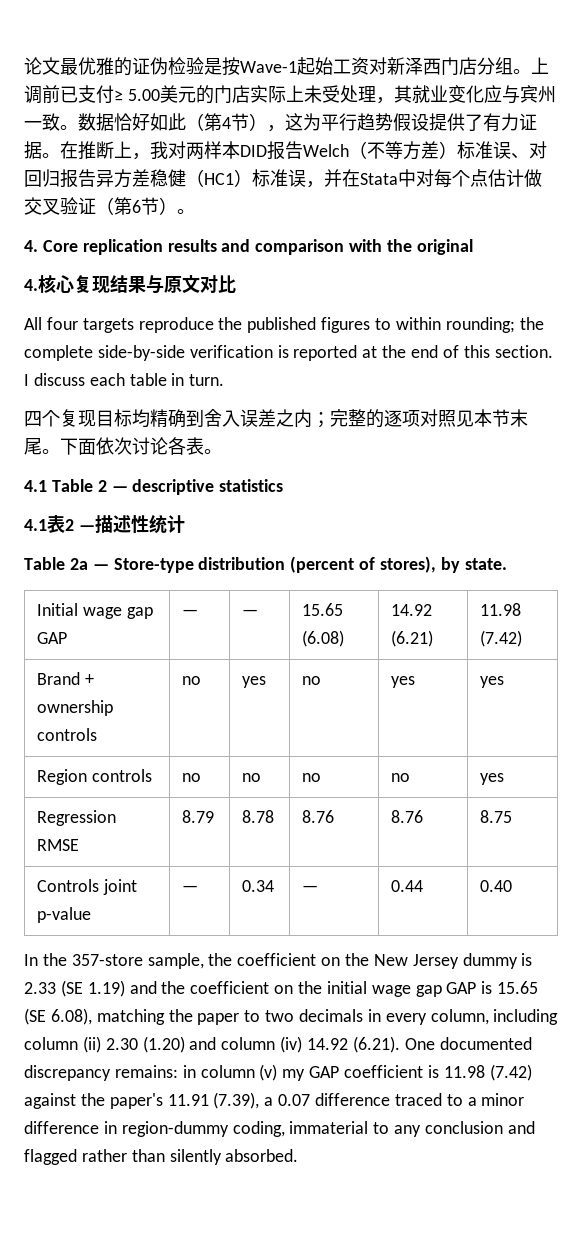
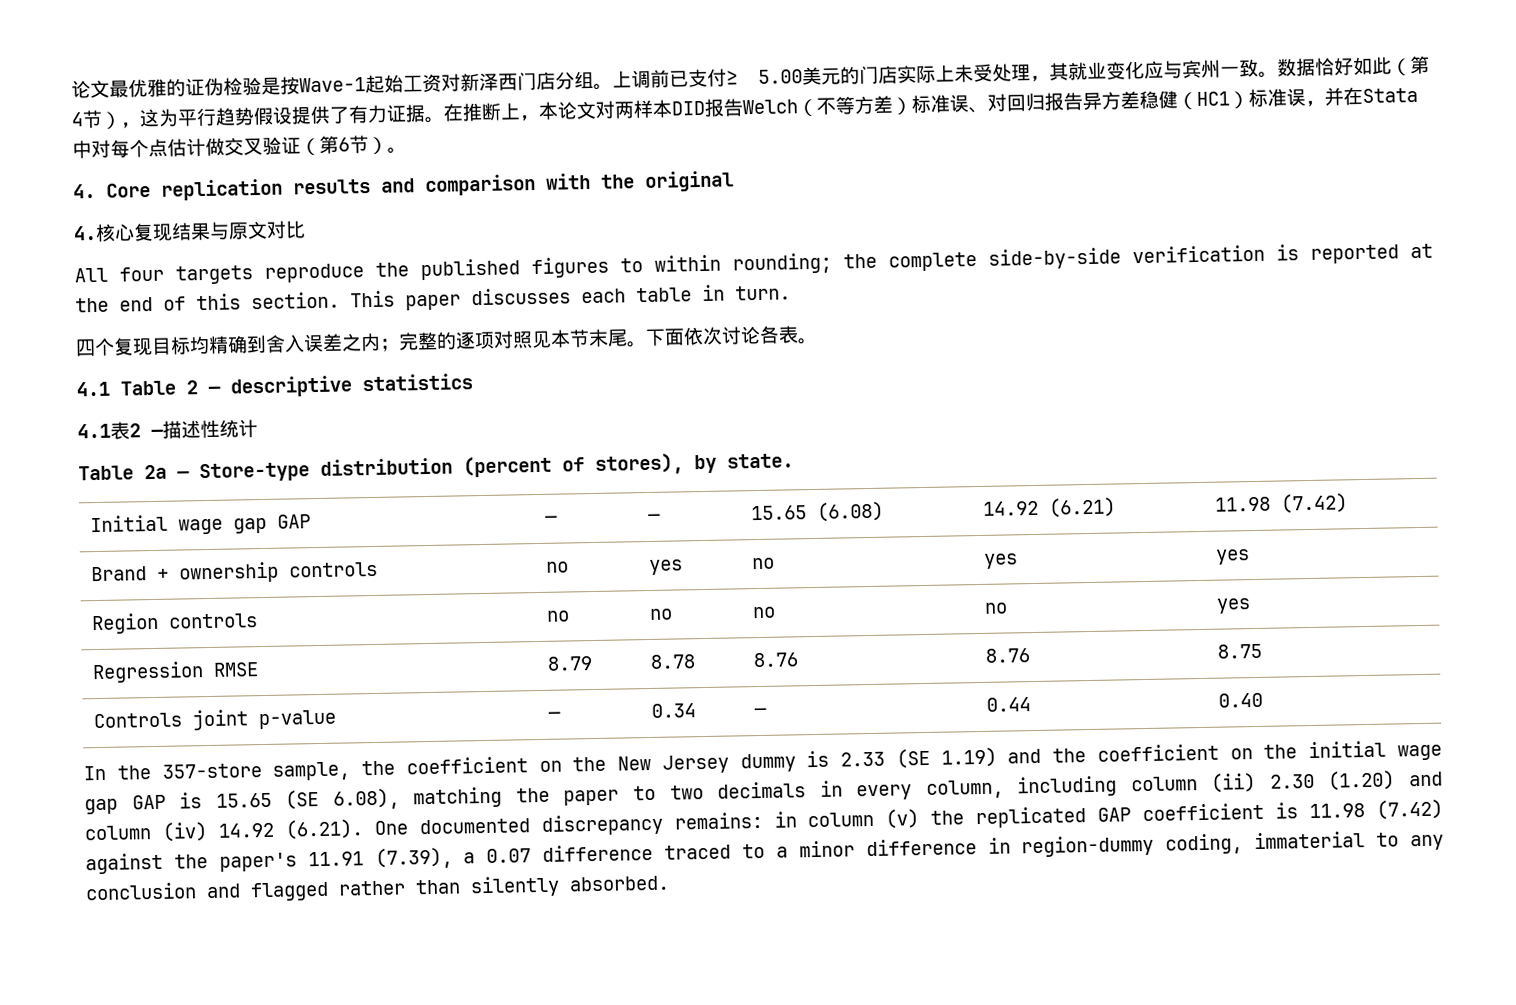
[150,141,168,159] 我 -> [538,100,597,120] 本论文
[24,373,85,386] I discuss -> [350,287,571,311] This paper discusses
[282,1069,306,1081] my -> [930,806,1087,829] the replicated

